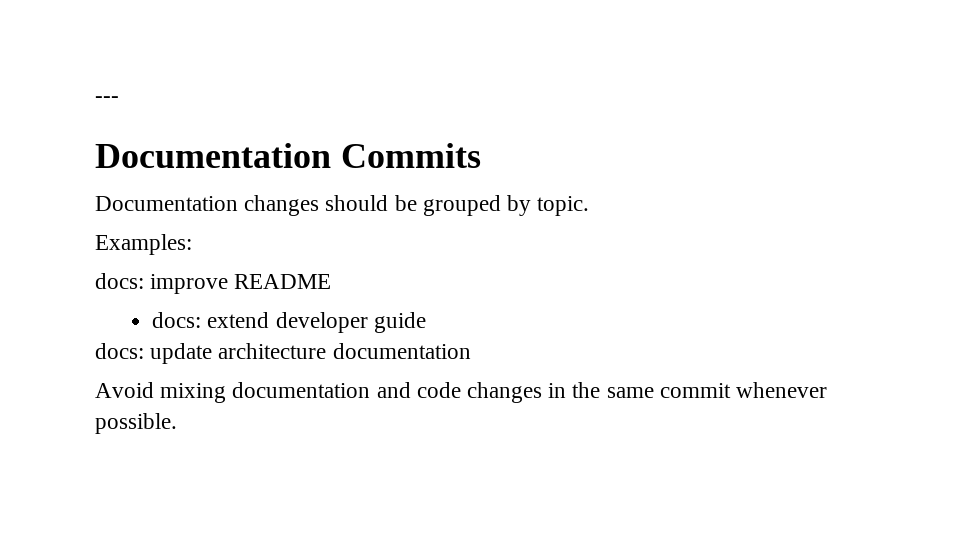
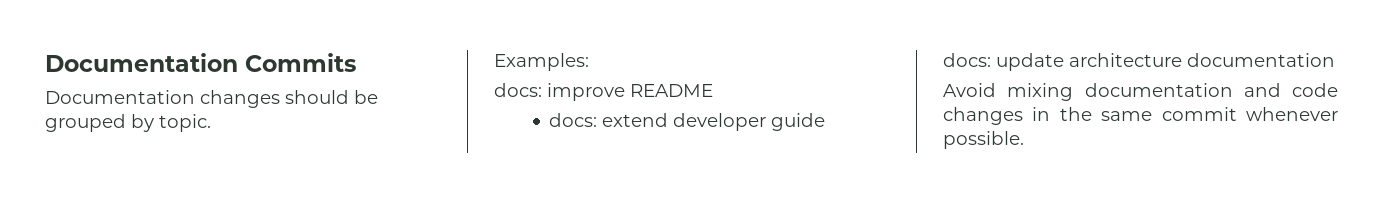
[95,96,119,103] --- // -> (45, 62) none

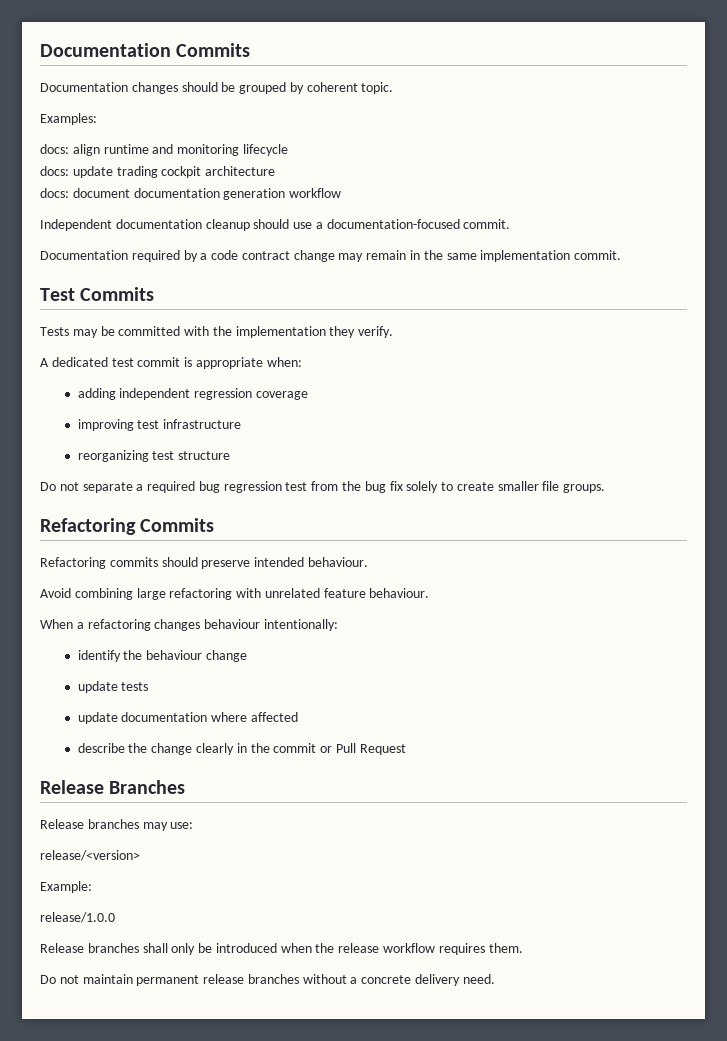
(154, 123) none -> [306,82,358,92] coherent
[547,83,713,101] [549,113,826,131] improve README // docs: extend developer guide -> [72,144,288,156] align runtime and monitoring lifecycle
(1064, 62) none -> [116,166,202,178] trading cockpit
[1187,53,1335,67] [943,83,1338,101] [943,107,1338,125] [943,131,1024,149] documentation // Avoid mixing documentation and code changes in the same commit whenever possible. -> [40,188,342,200] [40,219,511,231] [40,250,622,262] [40,287,155,301] [40,326,394,338] [40,357,302,369] [77,388,309,400] [77,419,242,431] [77,450,231,462] [40,481,606,493] [40,518,215,535] [40,557,368,569] [40,588,430,600] [40,619,338,631] [77,650,248,662] [77,681,149,693] [77,712,299,724] [77,743,406,755] [40,780,186,794] [40,819,194,831] [40,850,140,861] [40,881,92,893] [40,912,115,923] [40,943,523,955] [40,974,495,986] // docs: document documentation generation workflow // Independent documentation cleanup should use a documentation-focused commit. // Documentation required by a code contract change may remain in the same implementation commit. // Test Commits // Tests may be committed with the implementation they verify. // A dedicated test commit is appropriate when: // adding independent regression coverage // improving test infrastructure // reorganizing test structure // Do not separate a required bug regression test from the bug fix solely to create smaller file groups. // Refactoring Commits // Refactoring commits should preserve intended behaviour. // Avoid combining large refactoring with unrelated feature behaviour. // When a refactoring changes behaviour intentionally: // identify the behaviour change // update tests // update documentation where affected // describe the change clearly in the commit or Pull Request // Release Branches // Release branches may use: // release/<version> // Example: // release/1.0.0 // Release branches shall only be introduced when the release workflow requires them. // Do not maintain permanent release branches without a concrete delivery need.

